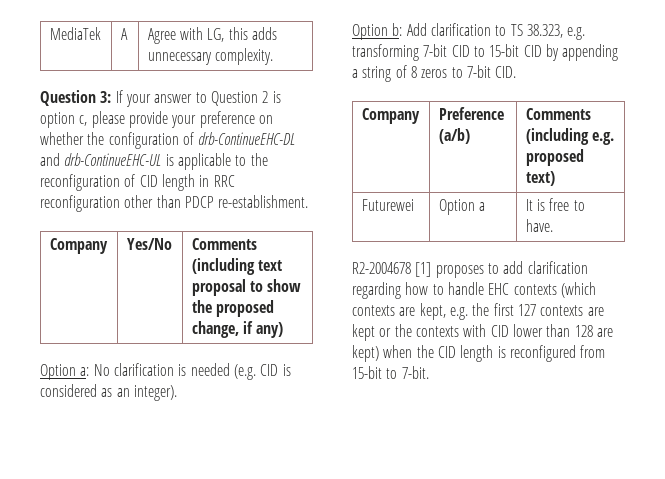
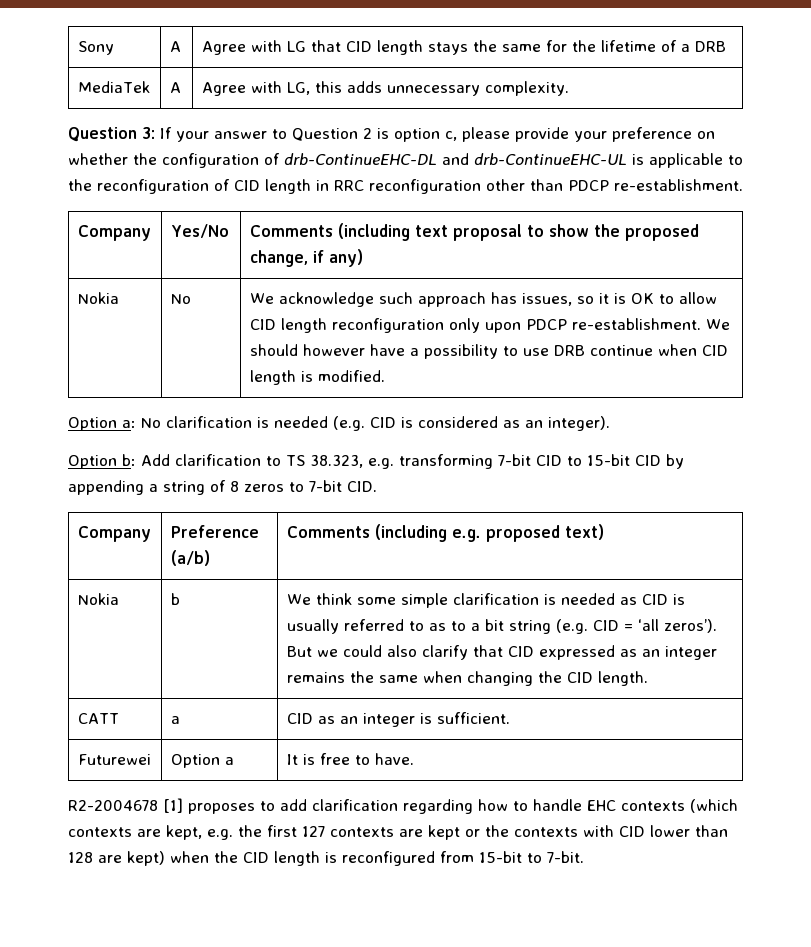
(49, 33) none -> [77,41,114,55] [169,41,181,52] [201,40,726,55] Sony | A | Agree with LG that CID length stays the same for the lifetime of a DRB //
(284, 330) none -> [77,292,119,304] [170,294,191,304] [249,292,717,307] [249,318,730,333] [249,344,728,359] [249,370,385,385] // Nokia | No | We acknowledge such approach has issues, so it is OK to allow CID length reconfiguration only upon PDCP re-establishment. We should however have a possibility to use DRB continue when CID length is modified.
(555, 178) none -> [77,593,119,605] [170,593,180,605] [286,593,685,608] [286,619,717,634] [286,645,717,660] [286,671,648,686] [77,713,119,724] [170,716,180,724] [286,712,510,727] // Nokia | b | We think some simple clarification is needed as CID is usually referred to as to a bit string (e.g. CID = ‘all zeros’). But we could also clarify that CID expressed as an integer remains the same when changing the CID length. // CATT | a | CID as an integer is sufficient.

